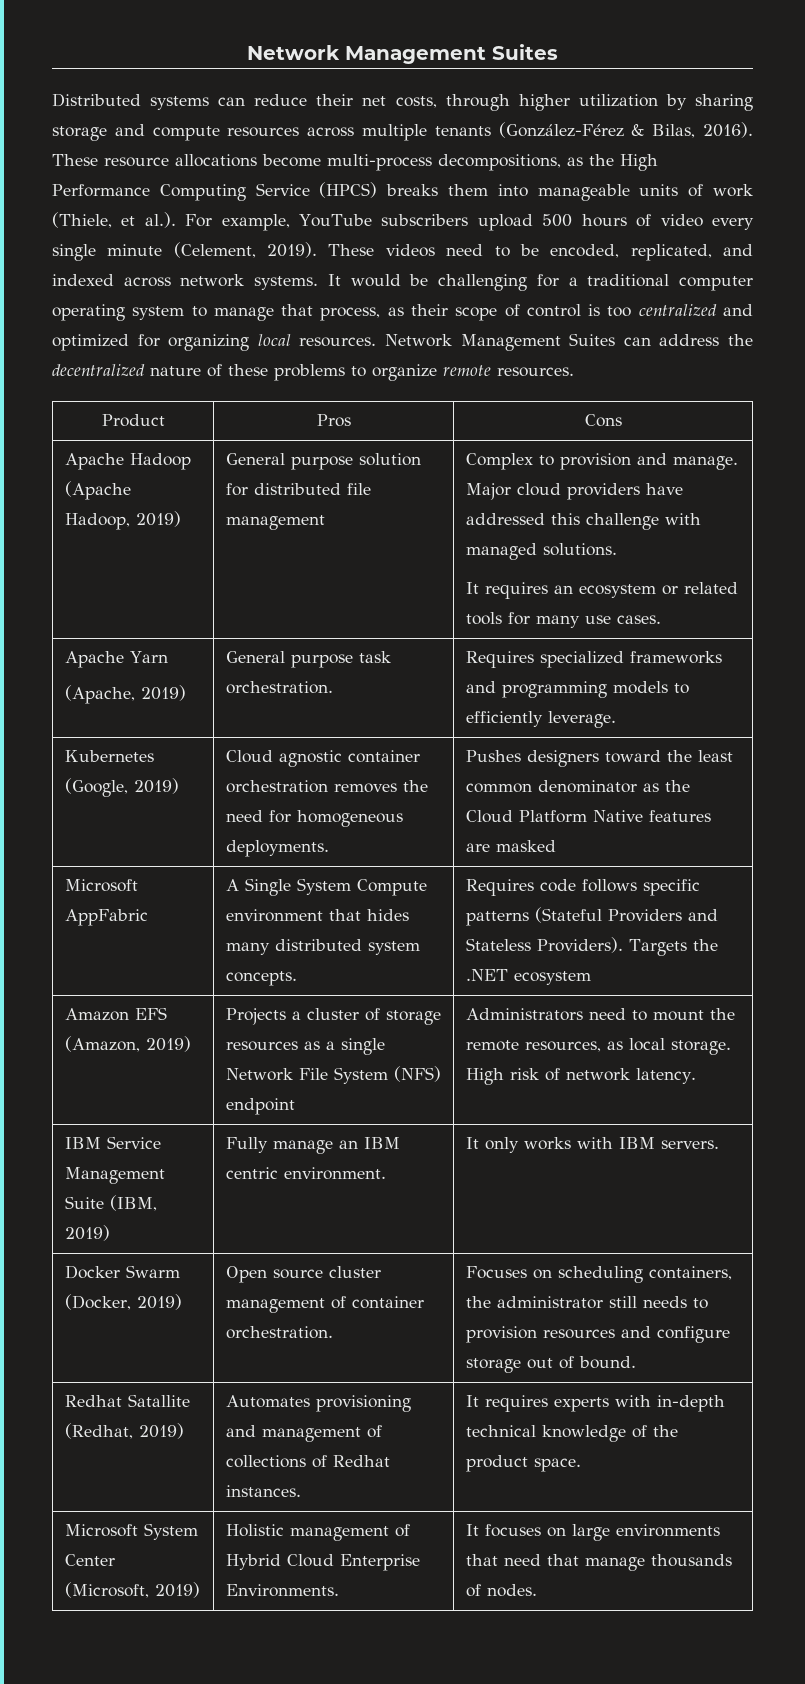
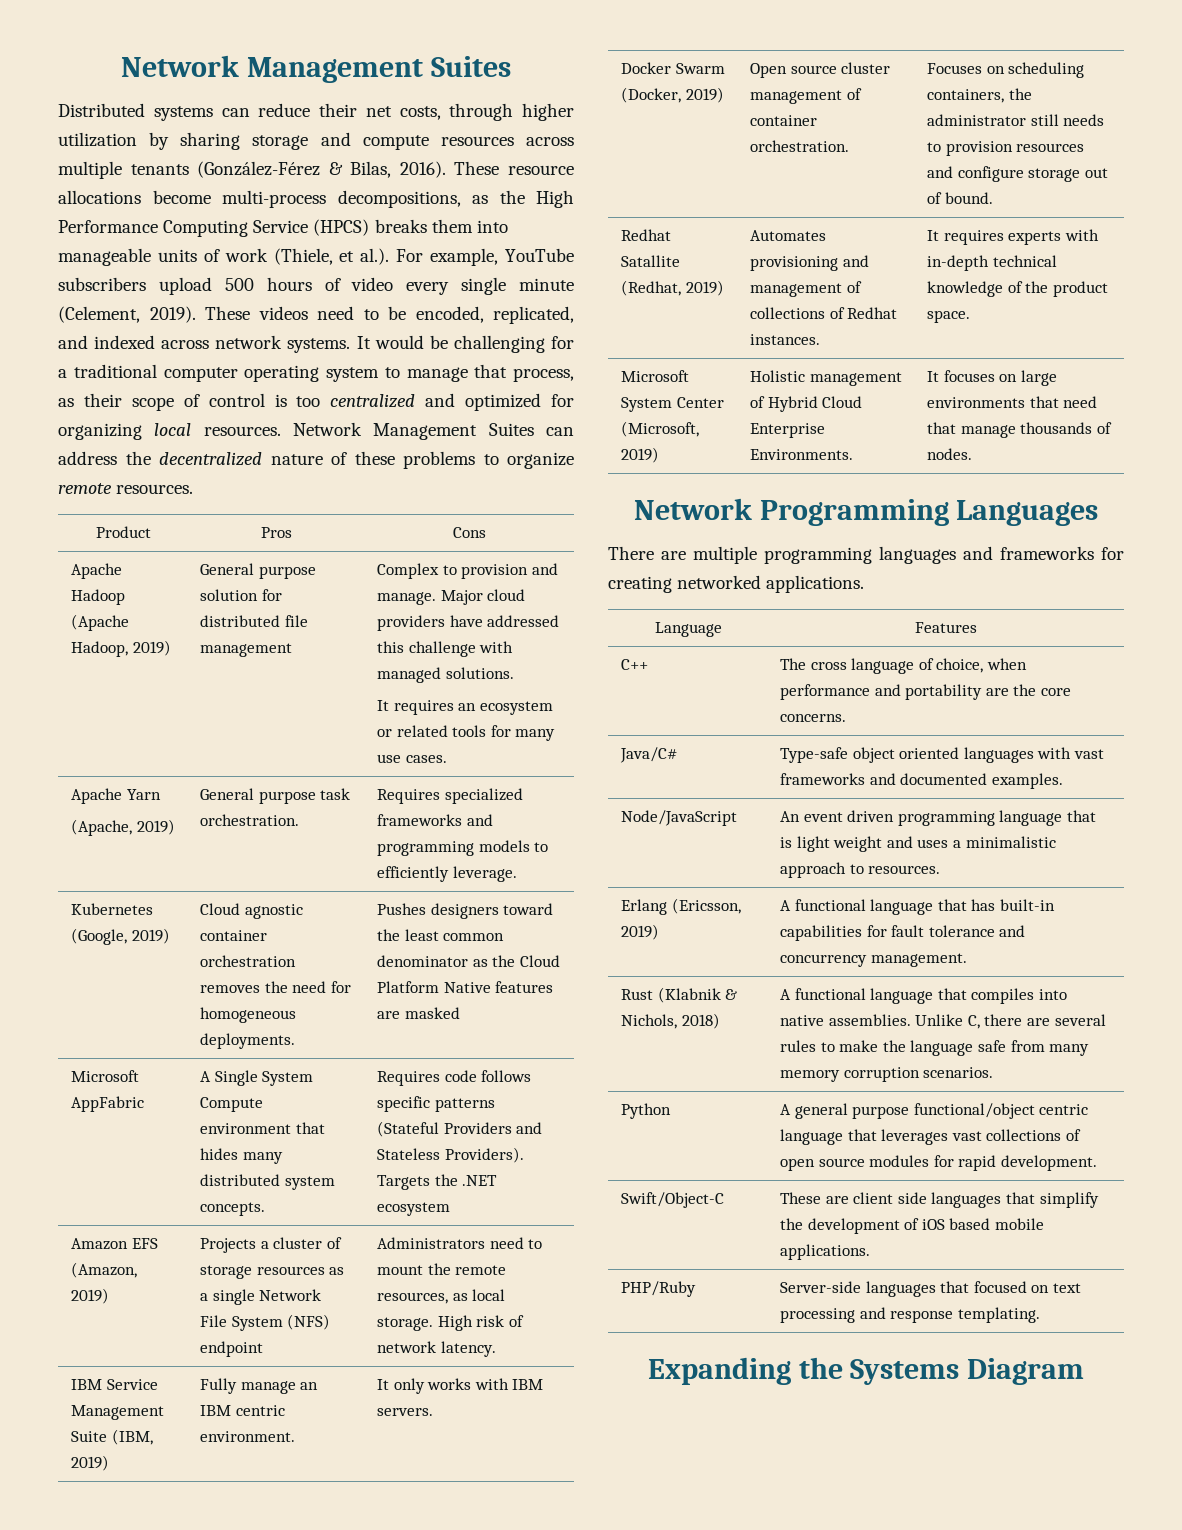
(537, 1590) none -> [633,498,1099,526] [608,546,1124,564] [608,575,865,593] [654,622,722,637] [914,622,977,633] [621,659,649,670] [780,658,1028,674] [780,684,1072,700] [780,714,847,722] [620,747,679,763] [780,747,1105,763] [780,773,1063,789] [621,810,738,826] [780,810,1097,826] [780,836,1056,852] [780,862,941,878] [621,898,741,915] [621,924,660,940] [780,899,1056,915] [780,925,1026,941] [780,953,967,967] [621,987,738,1003] [621,1013,720,1029] [780,988,1068,1004] [780,1014,1106,1029] [780,1040,1090,1056] [780,1067,994,1082] [621,1103,672,1119] [780,1103,1089,1119] [780,1129,1082,1145] [780,1155,1098,1171] [621,1192,725,1208] [780,1192,1099,1208] [780,1218,1045,1234] [780,1244,871,1260] [621,1281,697,1297] [780,1281,1082,1297] [780,1307,1040,1323] [647,1357,1085,1385] // Network Programming Languages // There are multiple programming languages and frameworks for creating networked applications. // Language | Features // C++ | The cross language of choice, when performance and portability are the core concerns. // Java/C# | Type-safe object oriented languages with vast frameworks and documented examples. // Node/JavaScript | An event driven programming language that is light weight and uses a minimalistic approach to resources. // Erlang (Ericsson, 2019) | A functional language that has built-in capabilities for fault tolerance and concurrency management. // Rust (Klabnik & Nichols, 2018) | A functional language that compiles into native assemblies. Unlike C, there are several rules to make the language safe from many memory corruption scenarios. // Python | A general purpose functional/object centric language that leverages vast collections of open source modules for rapid development. // Swift/Object-C | These are client side languages that simplify the development of iOS based mobile applications. // PHP/Ruby | Server-side languages that focused on text processing and response templating. // Expanding the Systems Diagram

